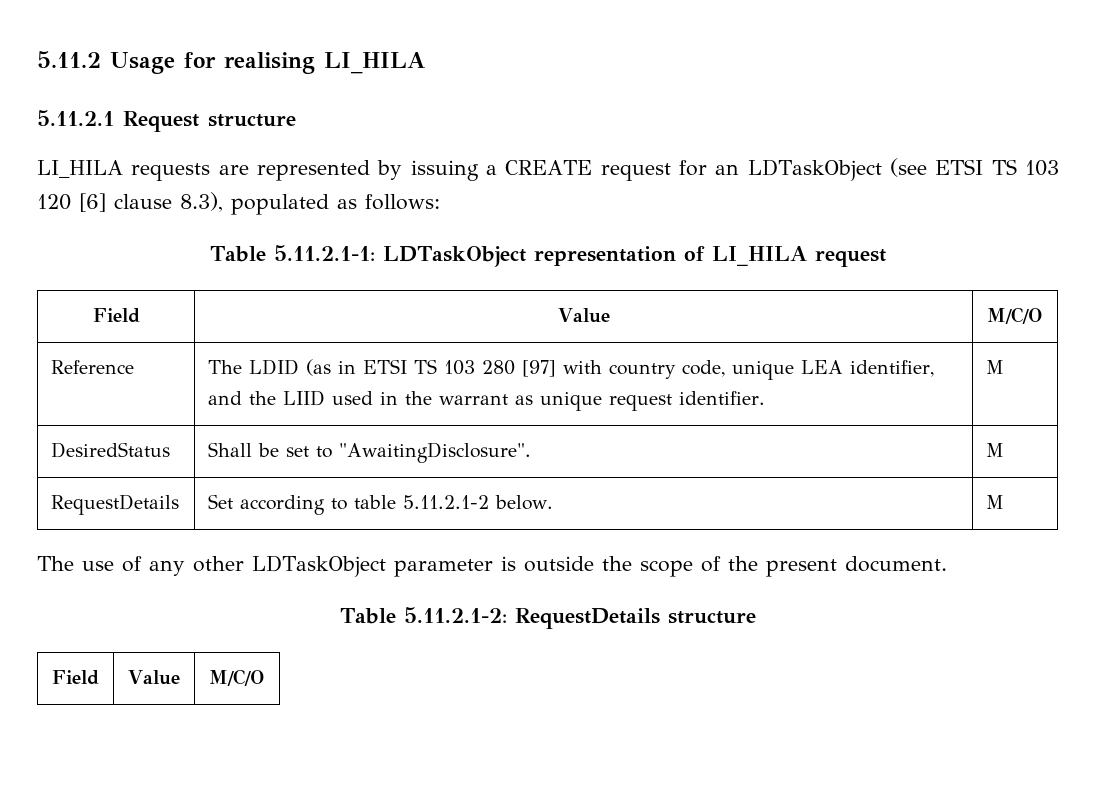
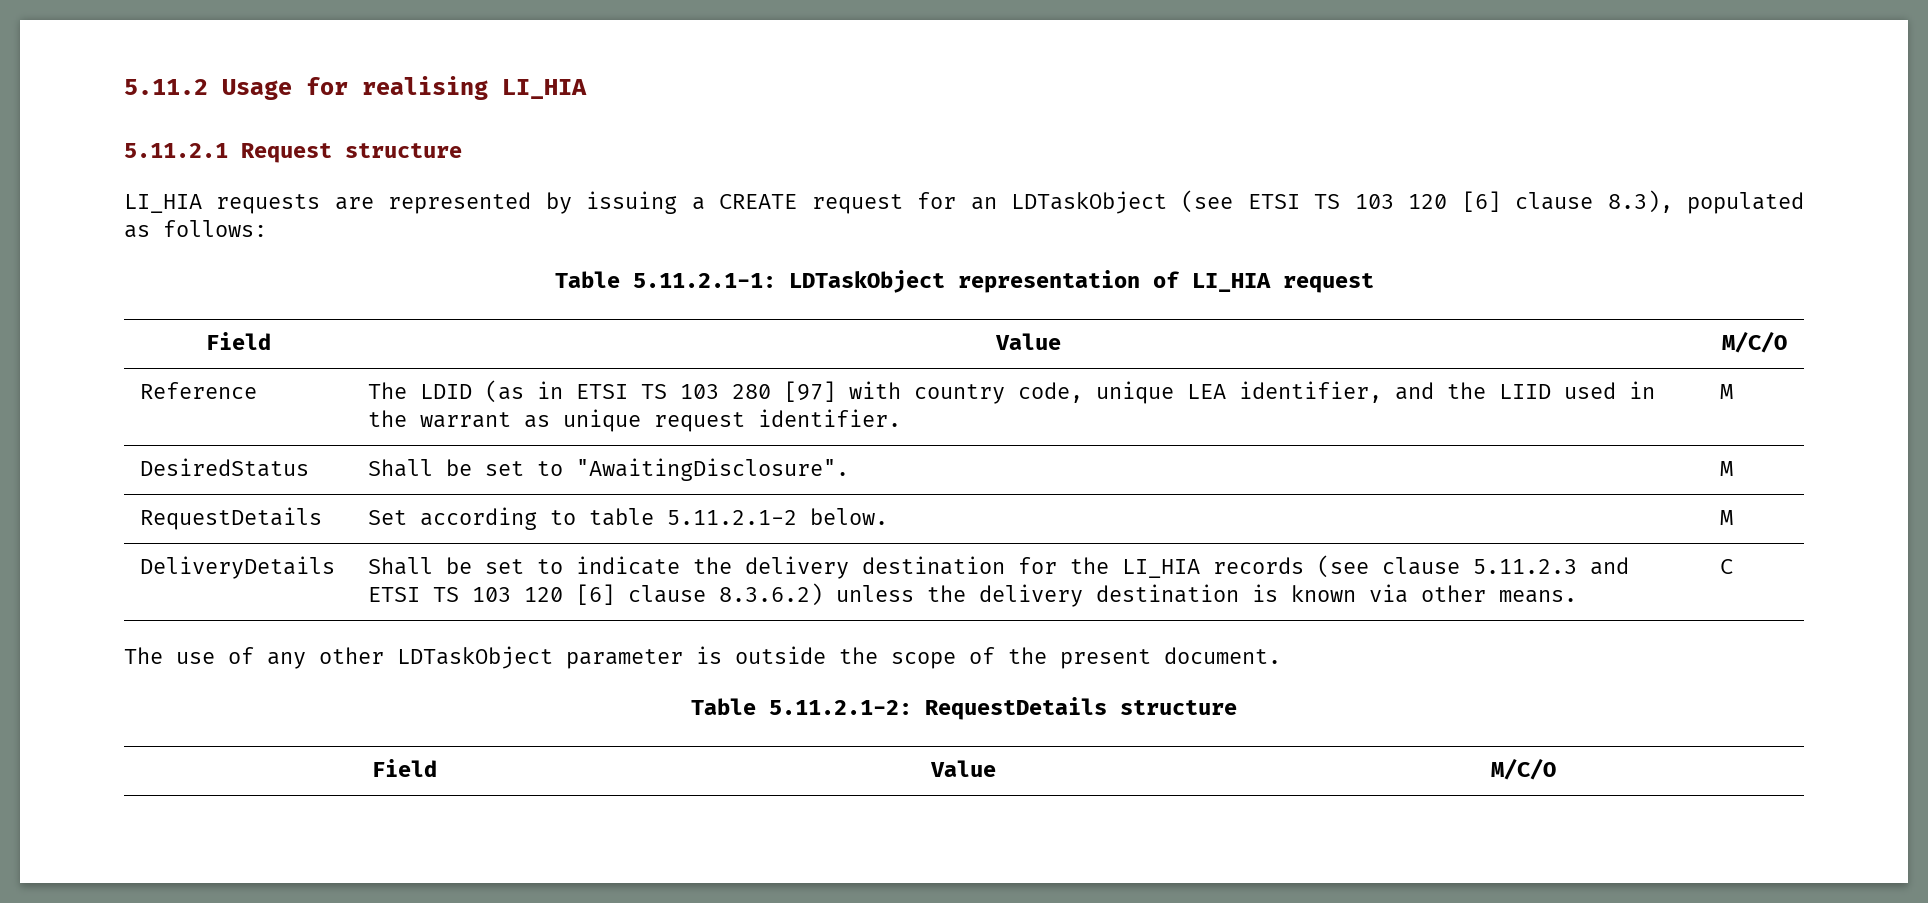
[324,52,425,74] LI_HILA -> [502,79,587,99] LI_HIA
[37,160,123,178] LI_HILA -> [124,194,202,213] LI_HIA
[711,246,807,266] LI_HILA -> [1191,273,1271,292] LI_HIA
(1005, 502) none -> [140,556,336,579] [368,555,1630,579] [368,583,1578,607] [1720,559,1734,574] // DeliveryDetails | Shall be set to indicate the delivery destination for the LI_HIA records (see clause 5.11.2.3 and ETSI TS 103 120 [6] clause 8.3.6.2) unless the delivery destination is known via other means. | C

